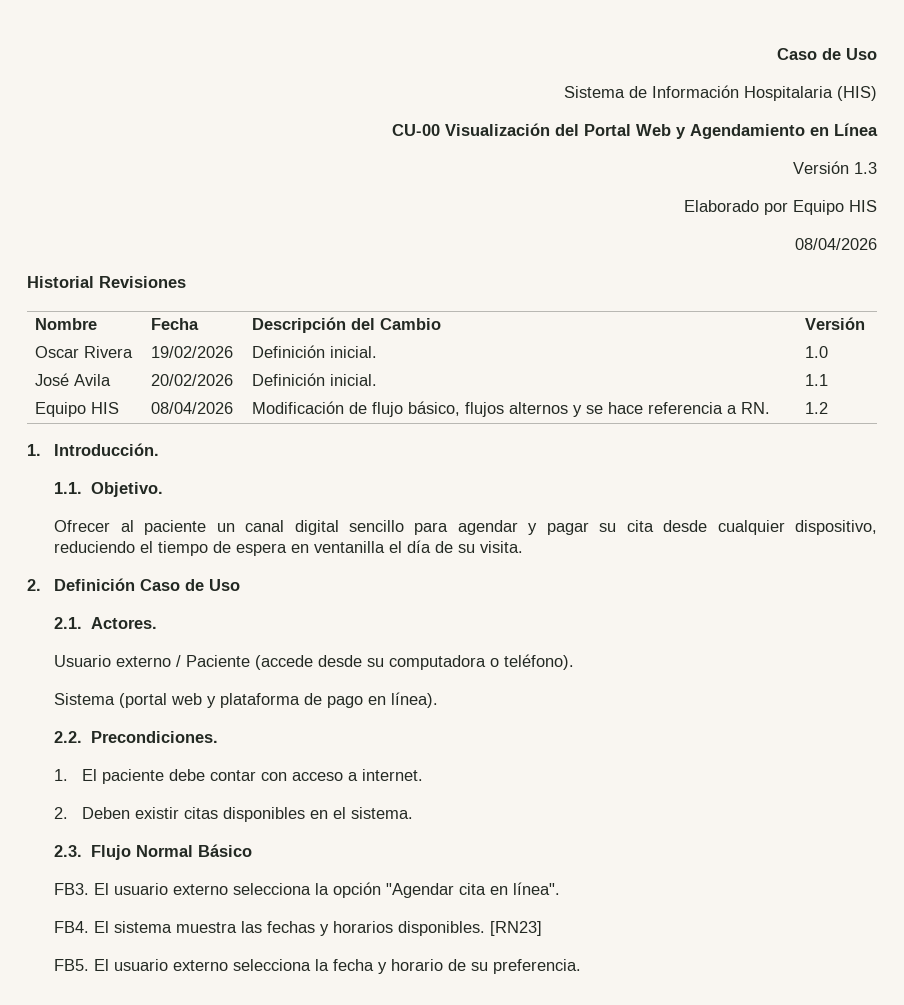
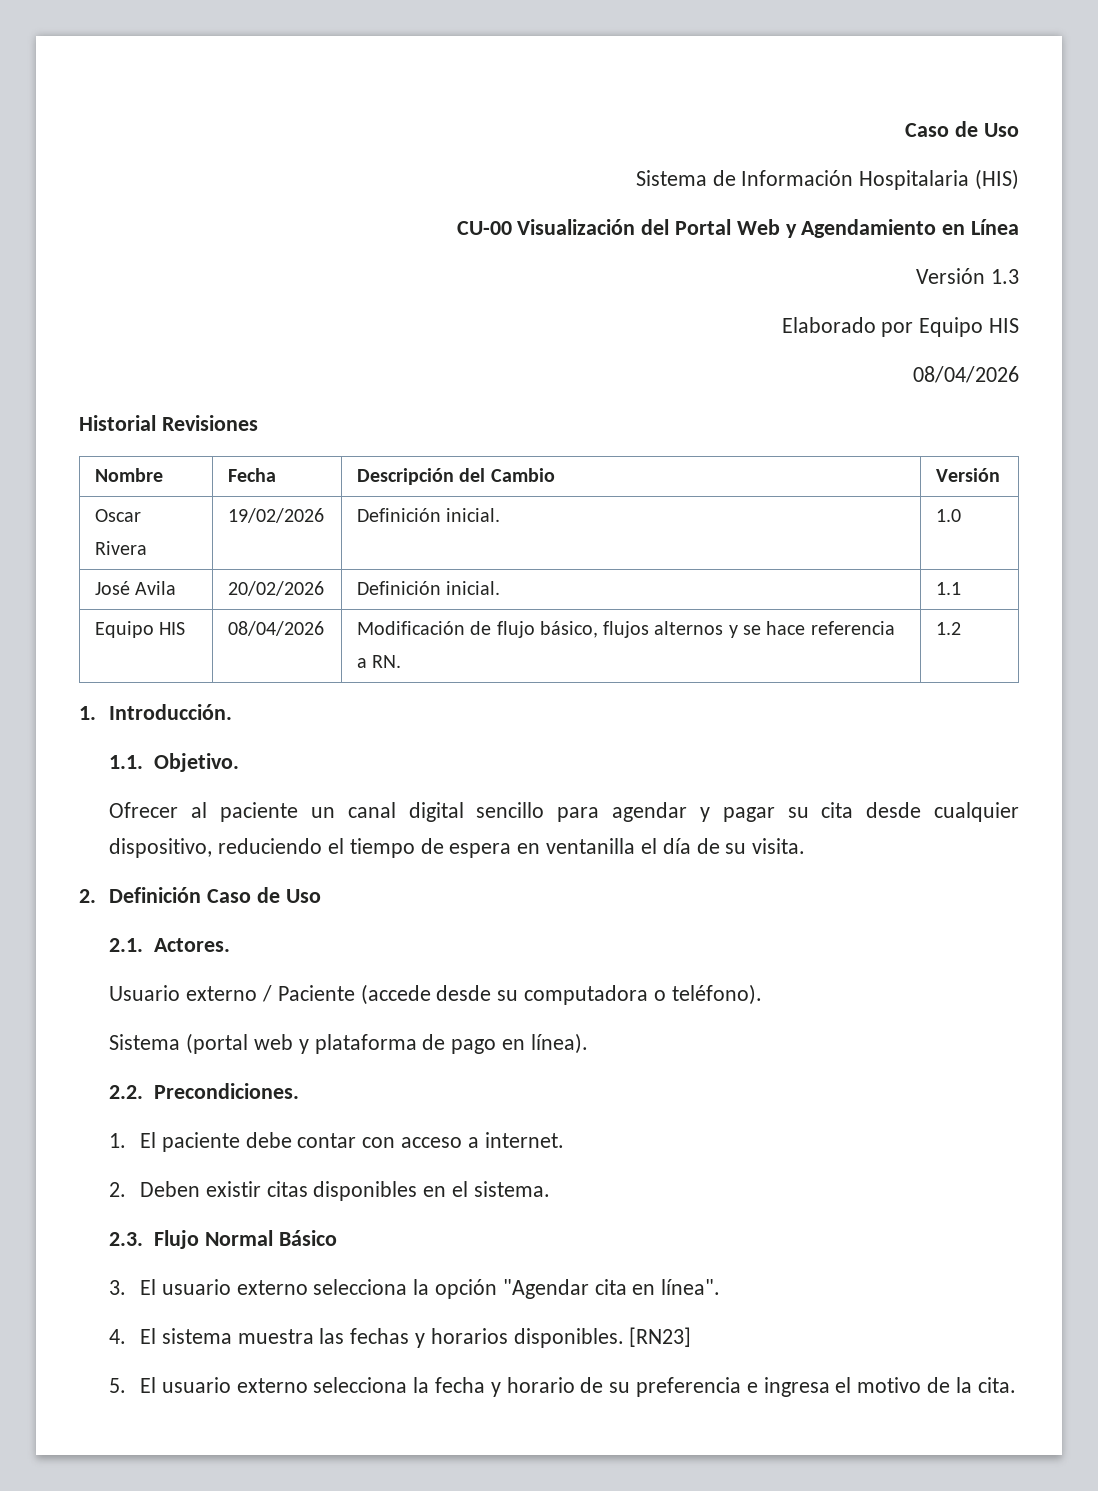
[54,883,90,895] FB3. -> [109,1280,127,1295] 3.
[54,921,90,933] FB4. -> [109,1329,127,1344] 4.
[54,959,90,971] FB5. -> [109,1378,127,1393] 5.
[493,959,582,974] preferencia. -> [635,1377,1016,1397] preferencia e ingresa el motivo de la cita.

